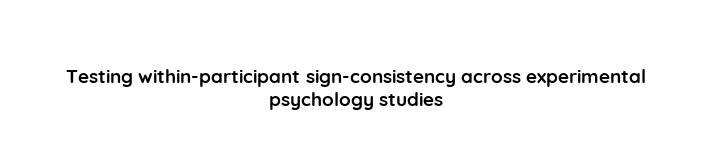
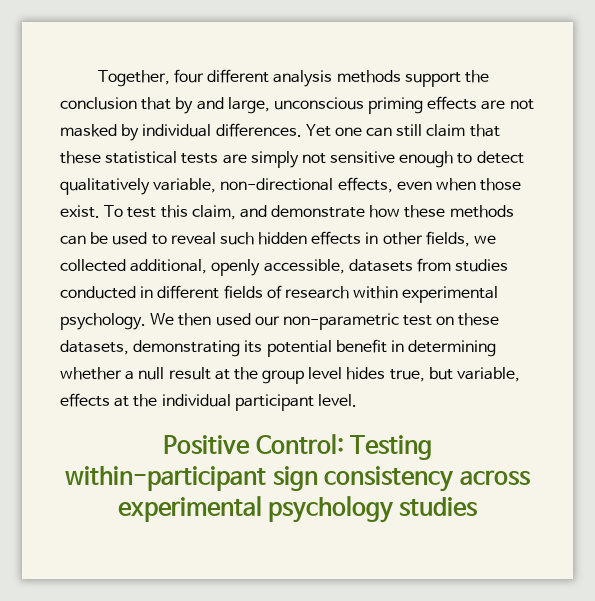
[66,69,456,87] Testing within-participant sign-consistency -> [97,69,490,87] [60,96,534,114] [60,123,500,141] [60,151,524,168] [60,177,522,195] [60,205,514,220] [60,231,497,247] [60,258,509,276] [60,285,499,303] [60,313,500,330] [60,339,497,357] [60,367,521,384] [60,393,357,411] [163,434,432,460] [65,466,454,492] Together, four different analysis methods support the conclusion that by and large, unconscious priming effects are not masked by individual differences. Yet one can still claim that these statistical tests are simply not sensitive enough to detect qualitatively variable, non-directional effects, even when those exist. To test this claim, and demonstrate how these methods can be used to reveal such hidden effects in other fields, we collected additional, openly accessible, datasets from studies conducted in different fields of research within experimental psychology. We then used our non-parametric test on these datasets, demonstrating its potential benefit in determining whether a null result at the group level hides true, but variable, effects at the individual participant level. // Positive Control: Testing within-participant sign consistency

